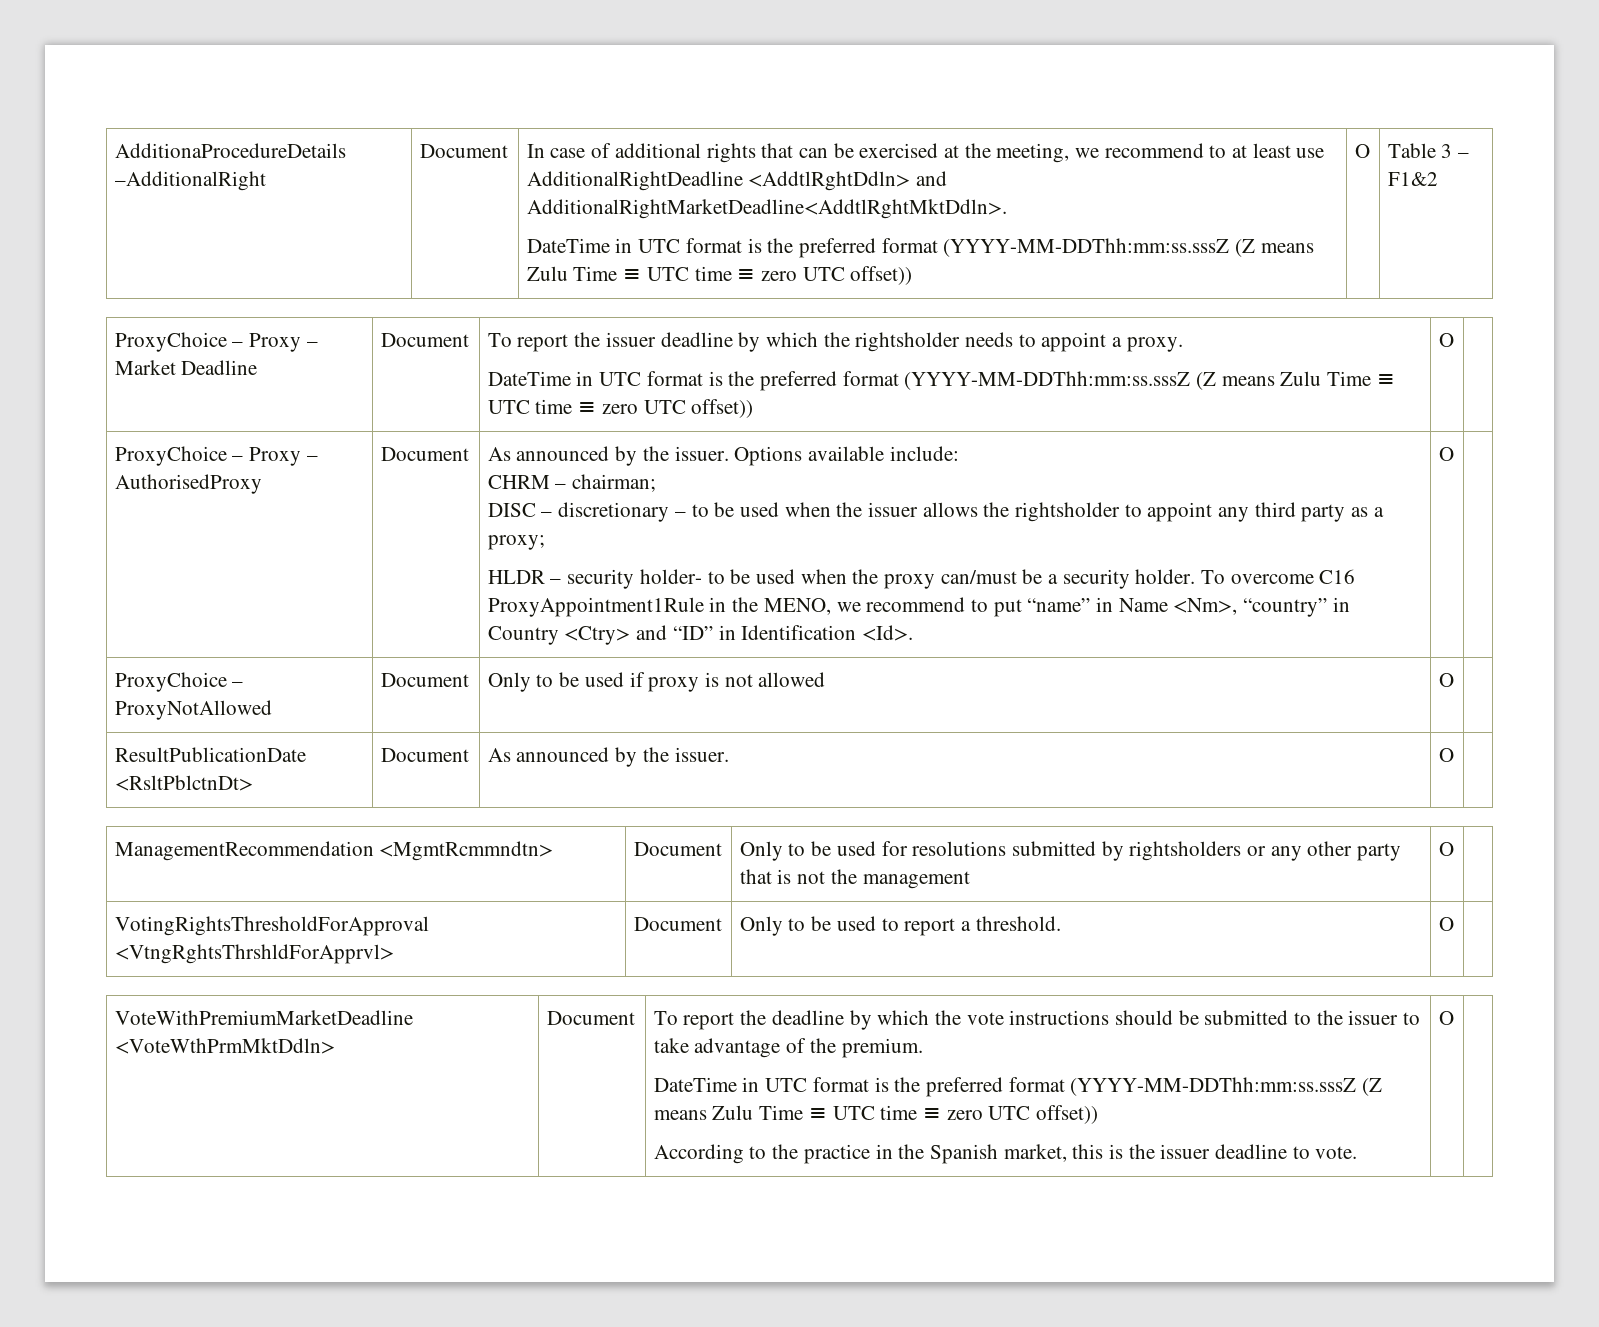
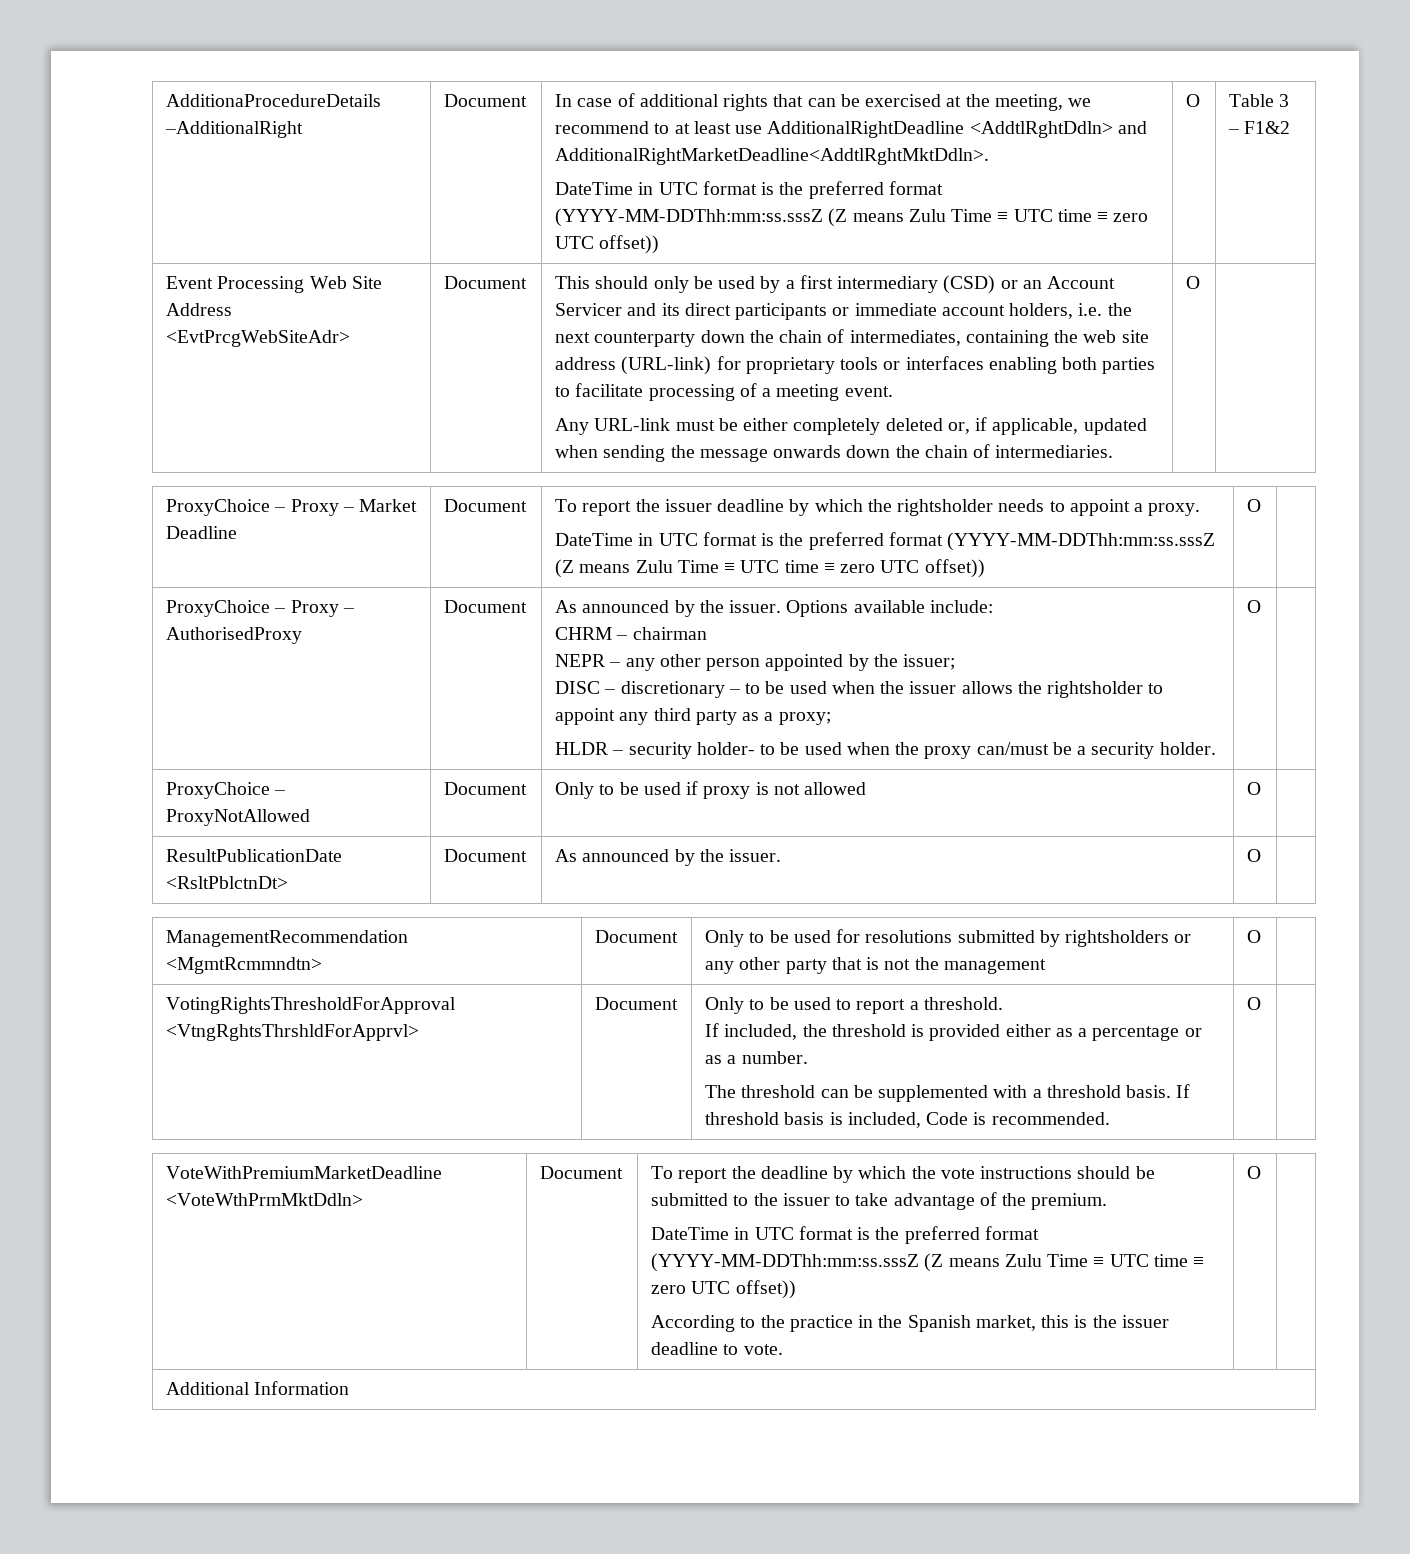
(1438, 179) none -> [165,276,382,293] [165,303,232,316] [165,330,350,347] [443,276,527,289] [554,275,1116,294] [554,303,1132,320] [554,329,1149,347] [554,356,1156,375] [554,383,893,401] [554,417,1147,435] [554,444,1114,462] [1185,276,1200,289] // Event Processing Web Site Address <EvtPrcgWebSiteAdr> | Document | This should only be used by a first intermediary (CSD) or an Account Servicer and its direct participants or immediate account holders, i.e. the next counterparty down the chain of intermediates, containing the web site address (URL-link) for proprietary tools or interfaces enabling both parties to facilitate processing of a meeting event. // Any URL-link must be either completely deleted or, if applicable, updated when sending the message onwards down the chain of intermediaries. | O |
[572,474,657,492] chairman; -> [632,627,707,640] [554,654,956,671] chairman // NEPR – any other person appointed by the issuer;
[1200,569,1356,584] [487,597,1350,617] [487,625,913,645] To overcome C16 ProxyAppointment1Rule in the MENO, we recommend to put “name” in Name <Nm>, “country” in Country <Ctry> and “ID” in Identification <Id>. -> (1216, 748) none
(1061, 923) none -> [704,1023,1202,1041] [704,1051,808,1064] [704,1084,1191,1102] [704,1112,1110,1128] // If included, the threshold is provided either as a percentage or as a number. // The threshold can be supplemented with a threshold basis. If threshold basis is included, Code is recommended.
(1454, 1018) none -> [165,1381,350,1395] // Additional Information

